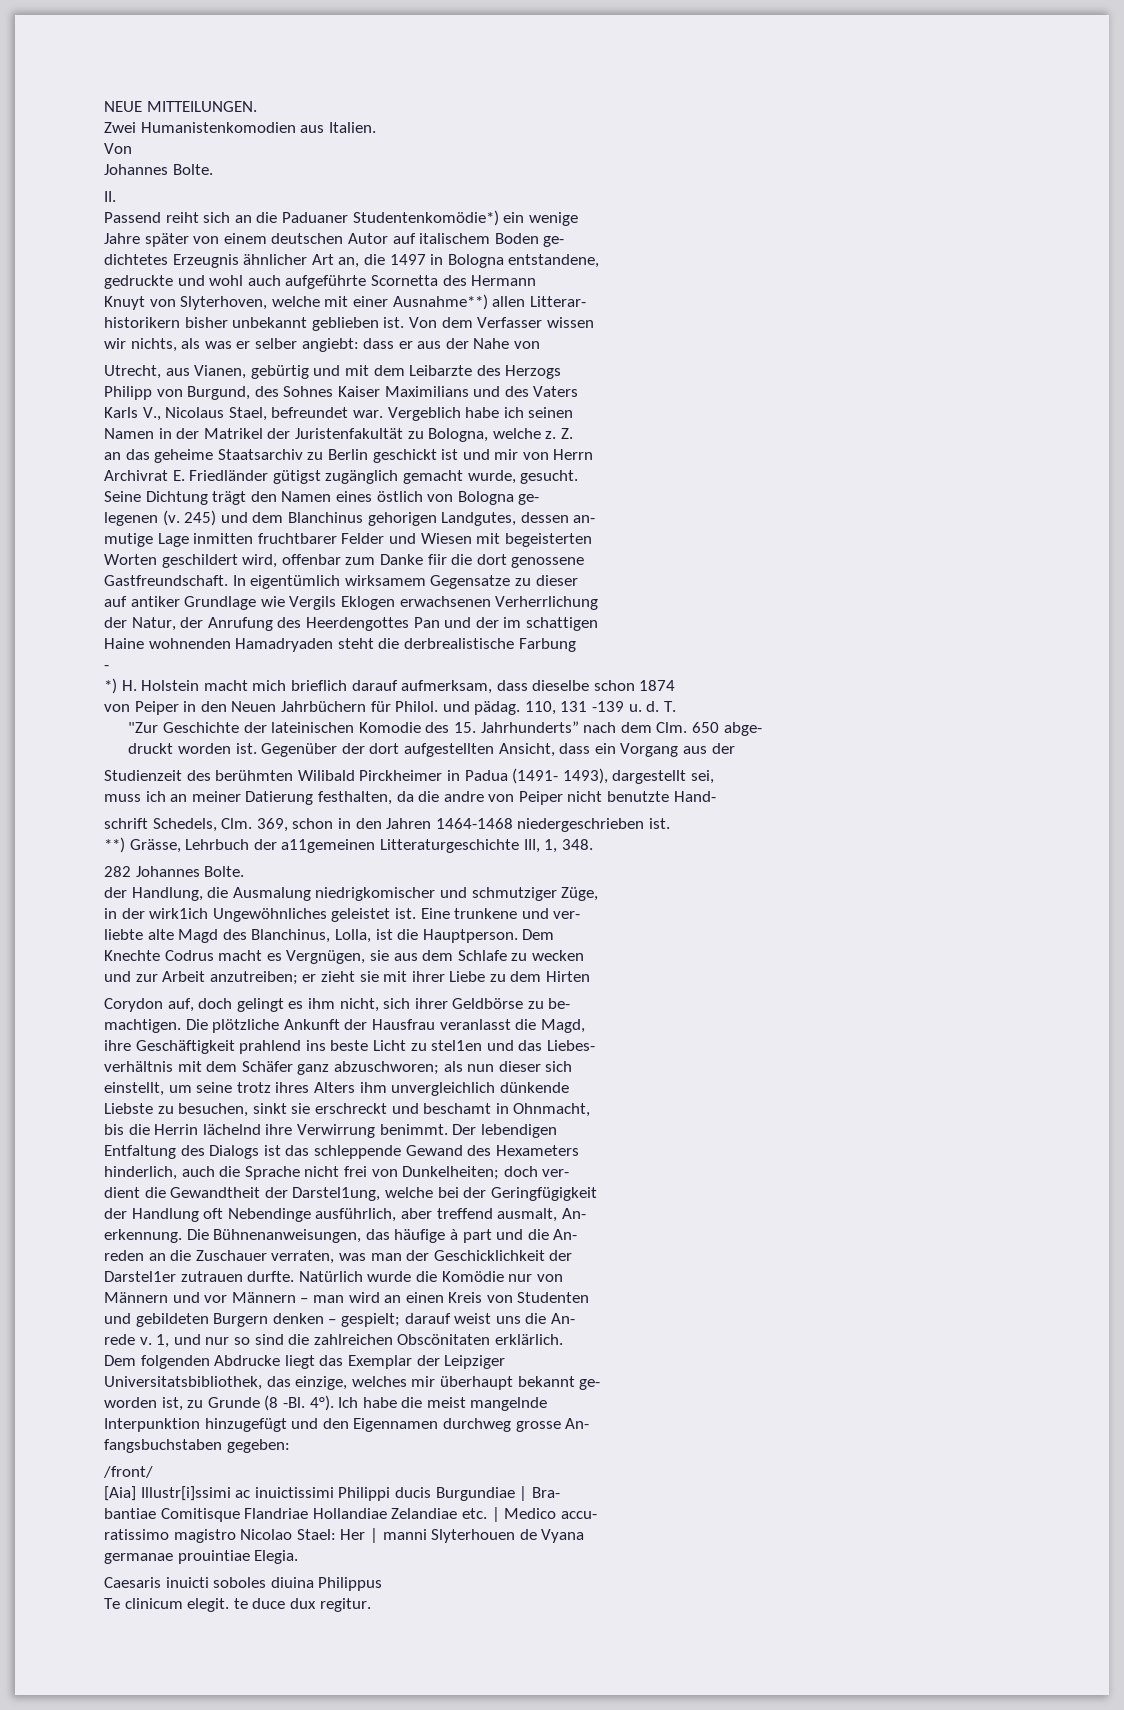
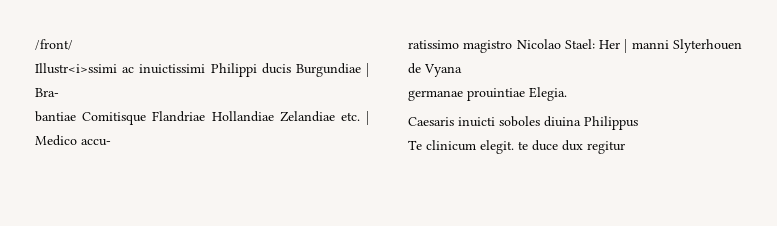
[104,101,257,112] [104,122,376,133] [104,143,132,154] [104,164,213,175] [104,191,116,202] [104,210,578,226] [104,233,565,247] [104,254,600,268] [104,275,537,289] [104,294,586,310] [104,317,594,331] [104,338,541,352] [104,365,562,379] [104,386,579,400] [104,407,574,421] [104,428,573,442] [104,449,594,463] [104,470,579,484] [104,491,540,505] [104,510,596,526] [104,533,592,547] [104,554,585,568] [104,575,578,589] [104,596,599,610] [104,617,598,631] [104,638,576,652] [104,665,109,670] [104,678,676,694] [104,701,676,715] [128,721,762,736] [128,743,735,757] [104,768,714,784] [104,791,716,805] [104,818,670,832] [104,837,593,853] [104,866,245,877] [104,887,599,901] [104,908,581,922] [104,929,555,943] [104,950,584,964] [104,971,591,985] [104,998,571,1012] [104,1019,585,1033] [104,1040,595,1054] [104,1061,573,1075] [104,1082,569,1096] [104,1103,591,1117] [104,1124,557,1138] [104,1145,579,1159] [104,1166,570,1180] [104,1187,597,1201] [104,1208,586,1222] [104,1229,578,1243] [104,1250,573,1264] [104,1271,563,1282] [104,1292,590,1303] [104,1313,575,1327] [104,1334,563,1348] [104,1355,506,1369] [104,1376,601,1390] [104,1395,548,1411] [104,1418,590,1432] [104,1439,290,1453] NEUE MITTEILUNGEN. // Zwei Humanistenkomodien aus Italien. // Von // Johannes Bolte. // II. // Passend reiht sich an die Paduaner Studentenkomödie*) ein wenige // Jahre später von einem deutschen Autor auf italischem Boden ge- // dichtetes Erzeugnis ähnlicher Art an, die 1497 in Bologna entstandene, // gedruckte und wohl auch aufgeführte Scornetta des Hermann // Knuyt von Slyterhoven, welche mit einer Ausnahme**) allen Litterar- // historikern bisher unbekannt geblieben ist. Von dem Verfasser wissen // wir nichts, als was er selber angiebt: dass er aus der Nahe von // Utrecht, aus Vianen, gebürtig und mit dem Leibarzte des Herzogs // Philipp von Burgund, des Sohnes Kaiser Maximilians und des Vaters // Karls V., Nicolaus Stael, befreundet war. Vergeblich habe ich seinen // Namen in der Matrikel der Juristenfakultät zu Bologna, welche z. Z. // an das geheime Staatsarchiv zu Berlin geschickt ist und mir von Herrn // Archivrat E. Friedländer gütigst zugänglich gemacht wurde, gesucht. // Seine Dichtung trägt den Namen eines östlich von Bologna ge- // legenen (v. 245) und dem Blanchinus gehorigen Landgutes, dessen an- // mutige Lage inmitten fruchtbarer Felder und Wiesen mit begeisterten // Worten geschildert wird, offenbar zum Danke fiir die dort genossene // Gastfreundschaft. In eigentümlich wirksamem Gegensatze zu dieser // auf antiker Grundlage wie Vergils Eklogen erwachsenen Verherrlichung // der Natur, der Anrufung des Heerdengottes Pan und der im schattigen // Haine wohnenden Hamadryaden steht die derbrealistische Farbung // - // *) H. Holstein macht mich brieflich darauf aufmerksam, dass dieselbe schon 1874 // von Peiper in den Neuen Jahrbüchern für Philol. und pädag. 110, 131 -139 u. d. T. // "Zur Geschichte der lateinischen Komodie des 15. Jahrhunderts” nach dem Clm. 650 abge- // druckt worden ist. Gegenüber der dort aufgestellten Ansicht, dass ein Vorgang aus der // Studienzeit des berühmten Wilibald Pirckheimer in Padua (1491- 1493), dargestellt sei, // muss ich an meiner Datierung festhalten, da die andre von Peiper nicht benutzte Hand- // schrift Schedels, Clm. 369, schon in den Jahren 1464-1468 niedergeschrieben ist. // **) Grässe, Lehrbuch der a11gemeinen Litteraturgeschichte III, 1, 348. // 282 Johannes Bolte. // der Handlung, die Ausmalung niedrigkomischer und schmutziger Züge, // in der wirk1ich Ungewöhnliches geleistet ist. Eine trunkene und ver- // liebte alte Magd des Blanchinus, Lolla, ist die Hauptperson. Dem // Knechte Codrus macht es Vergnügen, sie aus dem Schlafe zu wecken // und zur Arbeit anzutreiben; er zieht sie mit ihrer Liebe zu dem Hirten // Corydon auf, doch gelingt es ihm nicht, sich ihrer Geldbörse zu be- // machtigen. Die plötzliche Ankunft der Hausfrau veranlasst die Magd, // ihre Geschäftigkeit prahlend ins beste Licht zu stel1en und das Liebes- // verhältnis mit dem Schäfer ganz abzuschworen; als nun dieser sich // einstellt, um seine trotz ihres Alters ihm unvergleichlich dünkende // Liebste zu besuchen, sinkt sie erschreckt und beschamt in Ohnmacht, // bis die Herrin lächelnd ihre Verwirrung benimmt. Der lebendigen // Entfaltung des Dialogs ist das schleppende Gewand des Hexameters // hinderlich, auch die Sprache nicht frei von Dunkelheiten; doch ver- // dient die Gewandtheit der Darstel1ung, welche bei der Geringfügigkeit // der Handlung oft Nebendinge ausführlich, aber treffend ausmalt, An- // erkennung. Die Bühnenanweisungen, das häufige à part und die An- // reden an die Zuschauer verraten, was man der Geschicklichkeit der // Darstel1er zutrauen durfte. Natürlich wurde die Komödie nur von // Männern und vor Männern – man wird an einen Kreis von Studenten // und gebildeten Burgern denken – gespielt; darauf weist uns die An- // rede v. 1, und nur so sind die zahlreichen Obscönitaten erklärlich. // Dem folgenden Abdrucke liegt das Exemplar der Leipziger // Universitatsbibliothek, das einzige, welches mir überhaupt bekannt ge- // worden ist, zu Grunde (8 -Bl. 4°). Ich habe die meist mangelnde // Interpunktion hinzugefügt und den Eigennamen durchweg grosse An- // fangsbuchstaben gegeben: // -> (35, 44) none
[104,1486,231,1501] [Aia] Illustr[i]ssimi -> [35,63,117,74] Illustr<i>ssimi
[319,1598,371,1612] regitur. -> [587,141,625,154] regitur

